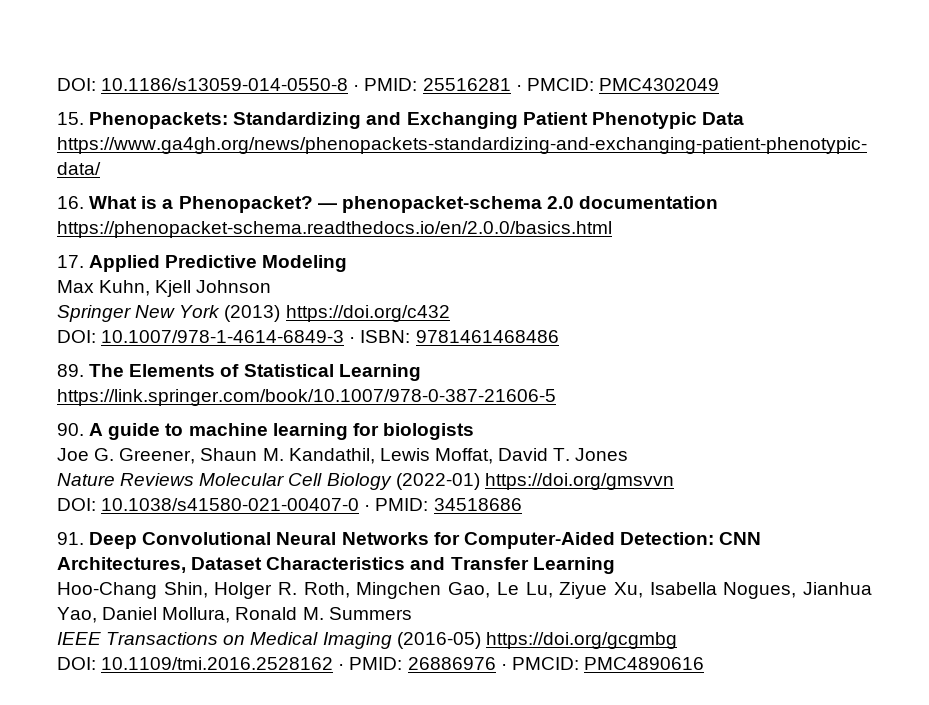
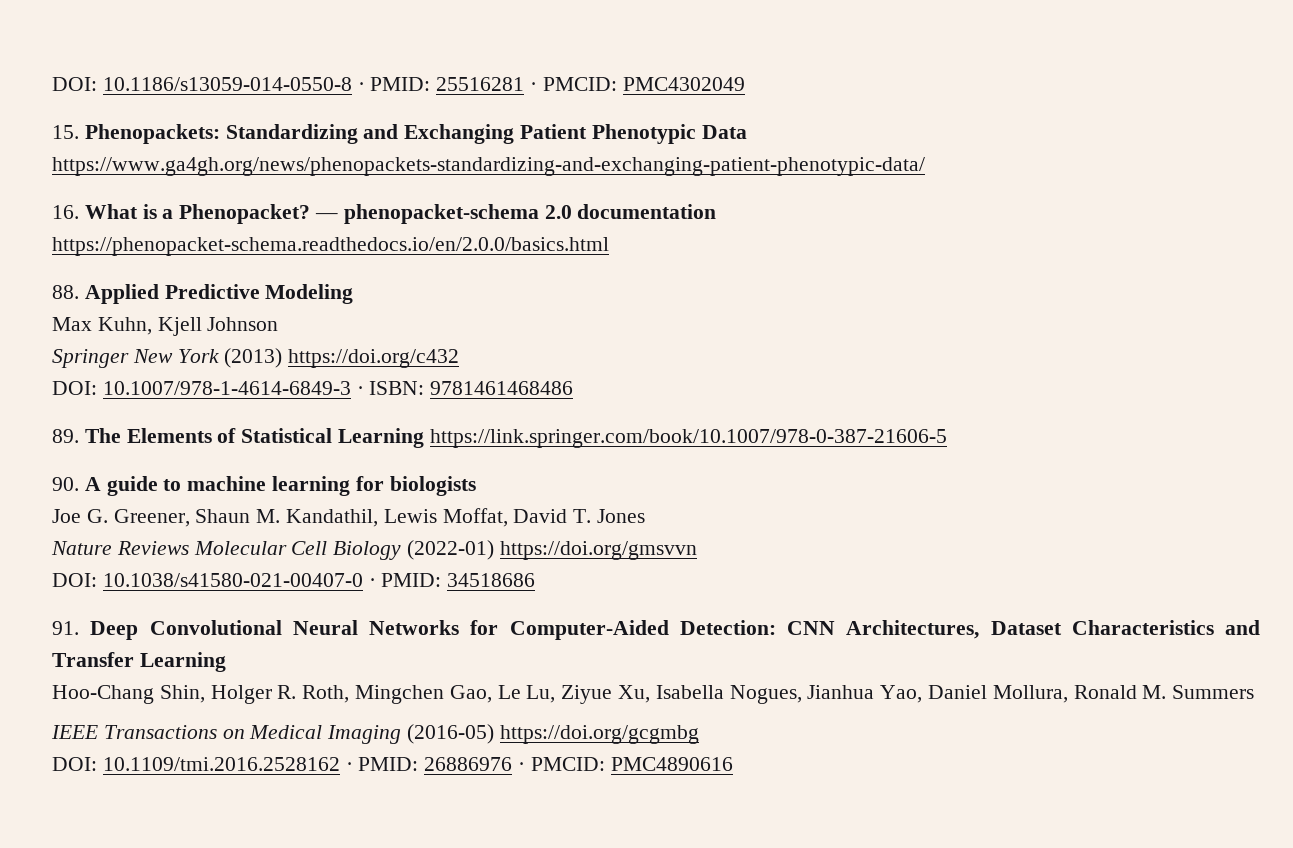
[57,255,84,268] 17. -> [52,285,79,299] 88.

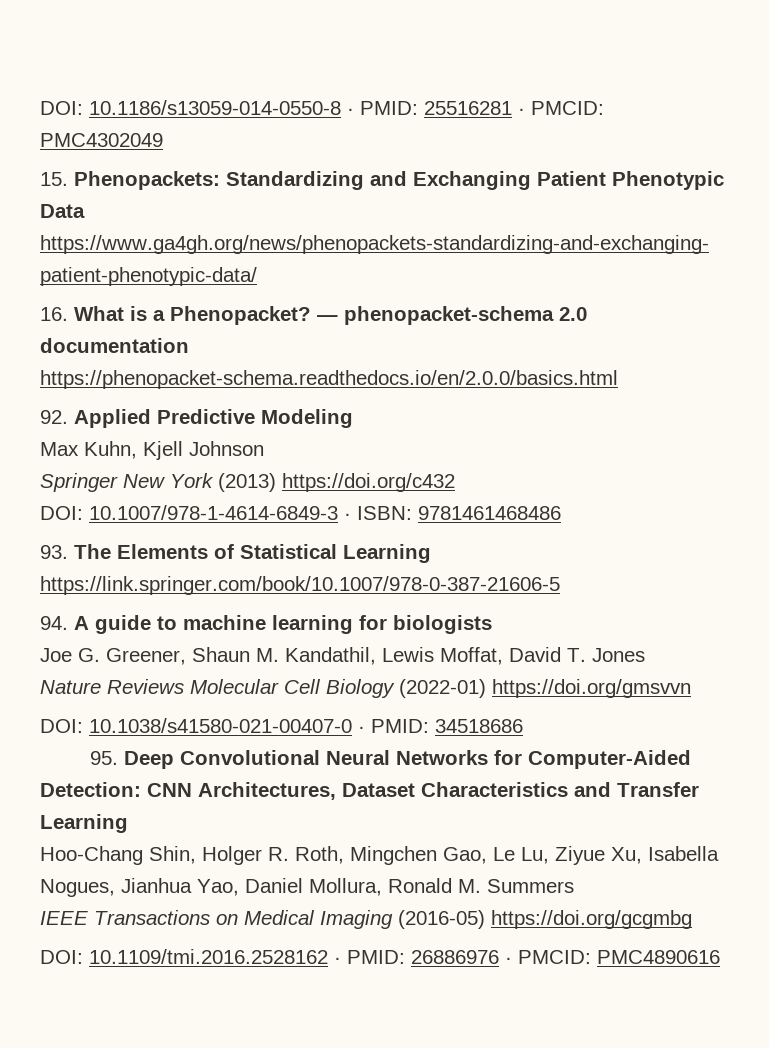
[52,285,79,299] 88. -> [40,410,68,424] 92.
[52,429,79,443] 89. -> [40,545,68,559] 93.
[52,477,79,491] 90. -> [40,616,68,630] 94.
[52,621,79,635] 91. -> [90,751,119,765] 95.

